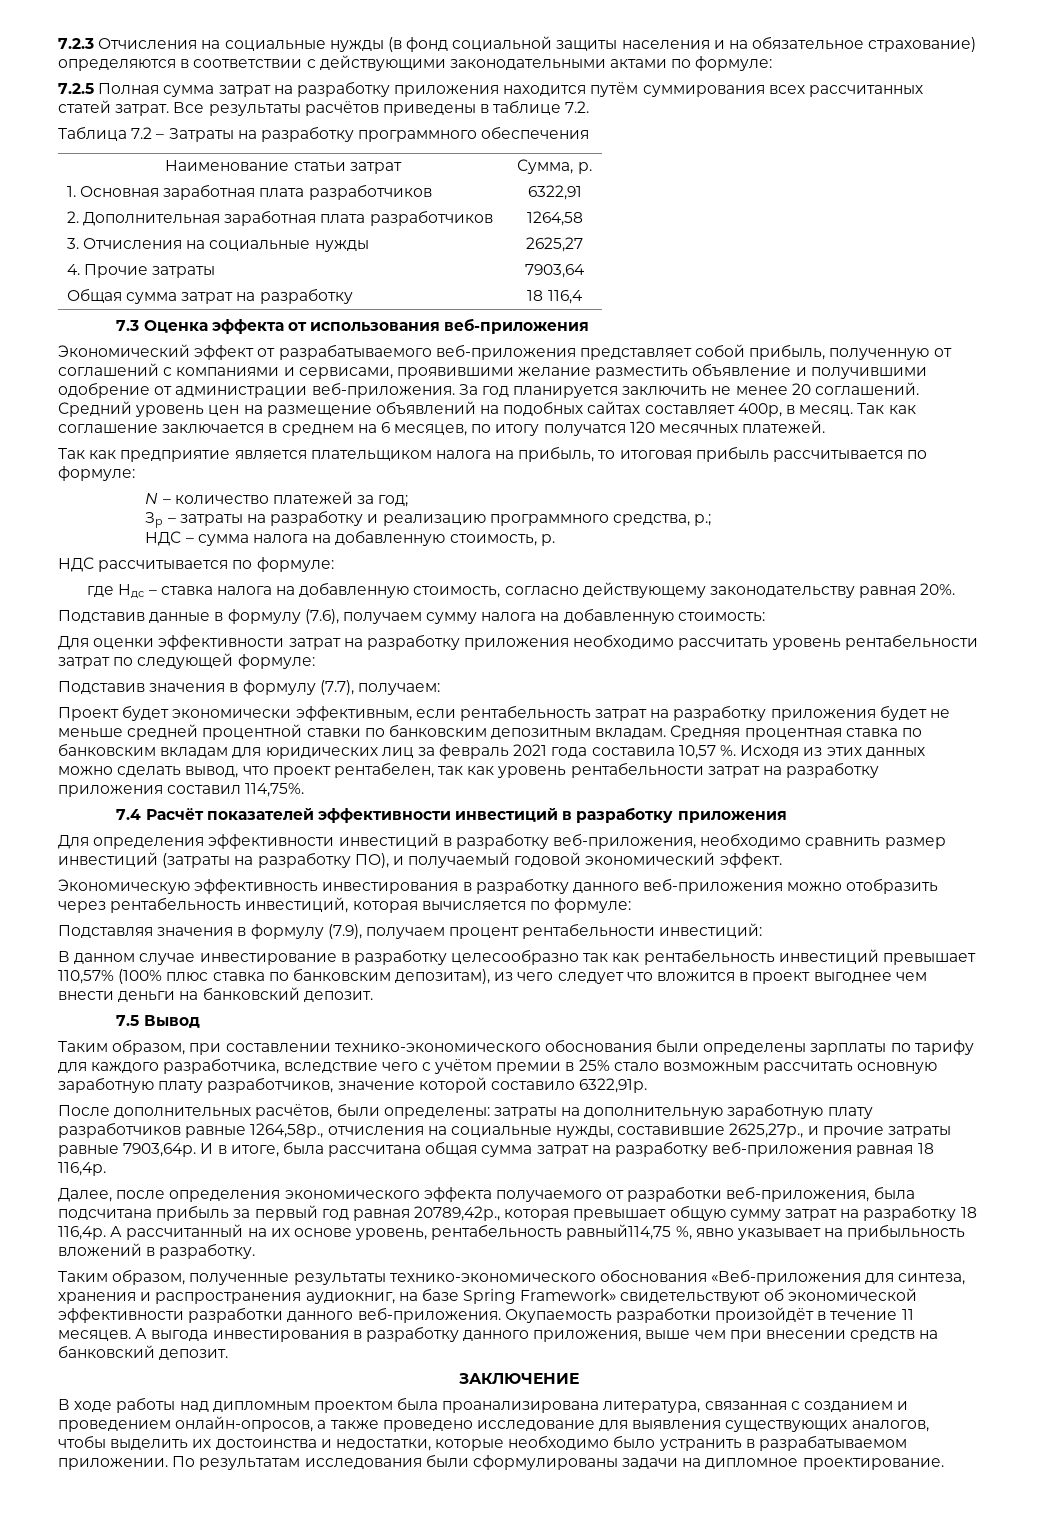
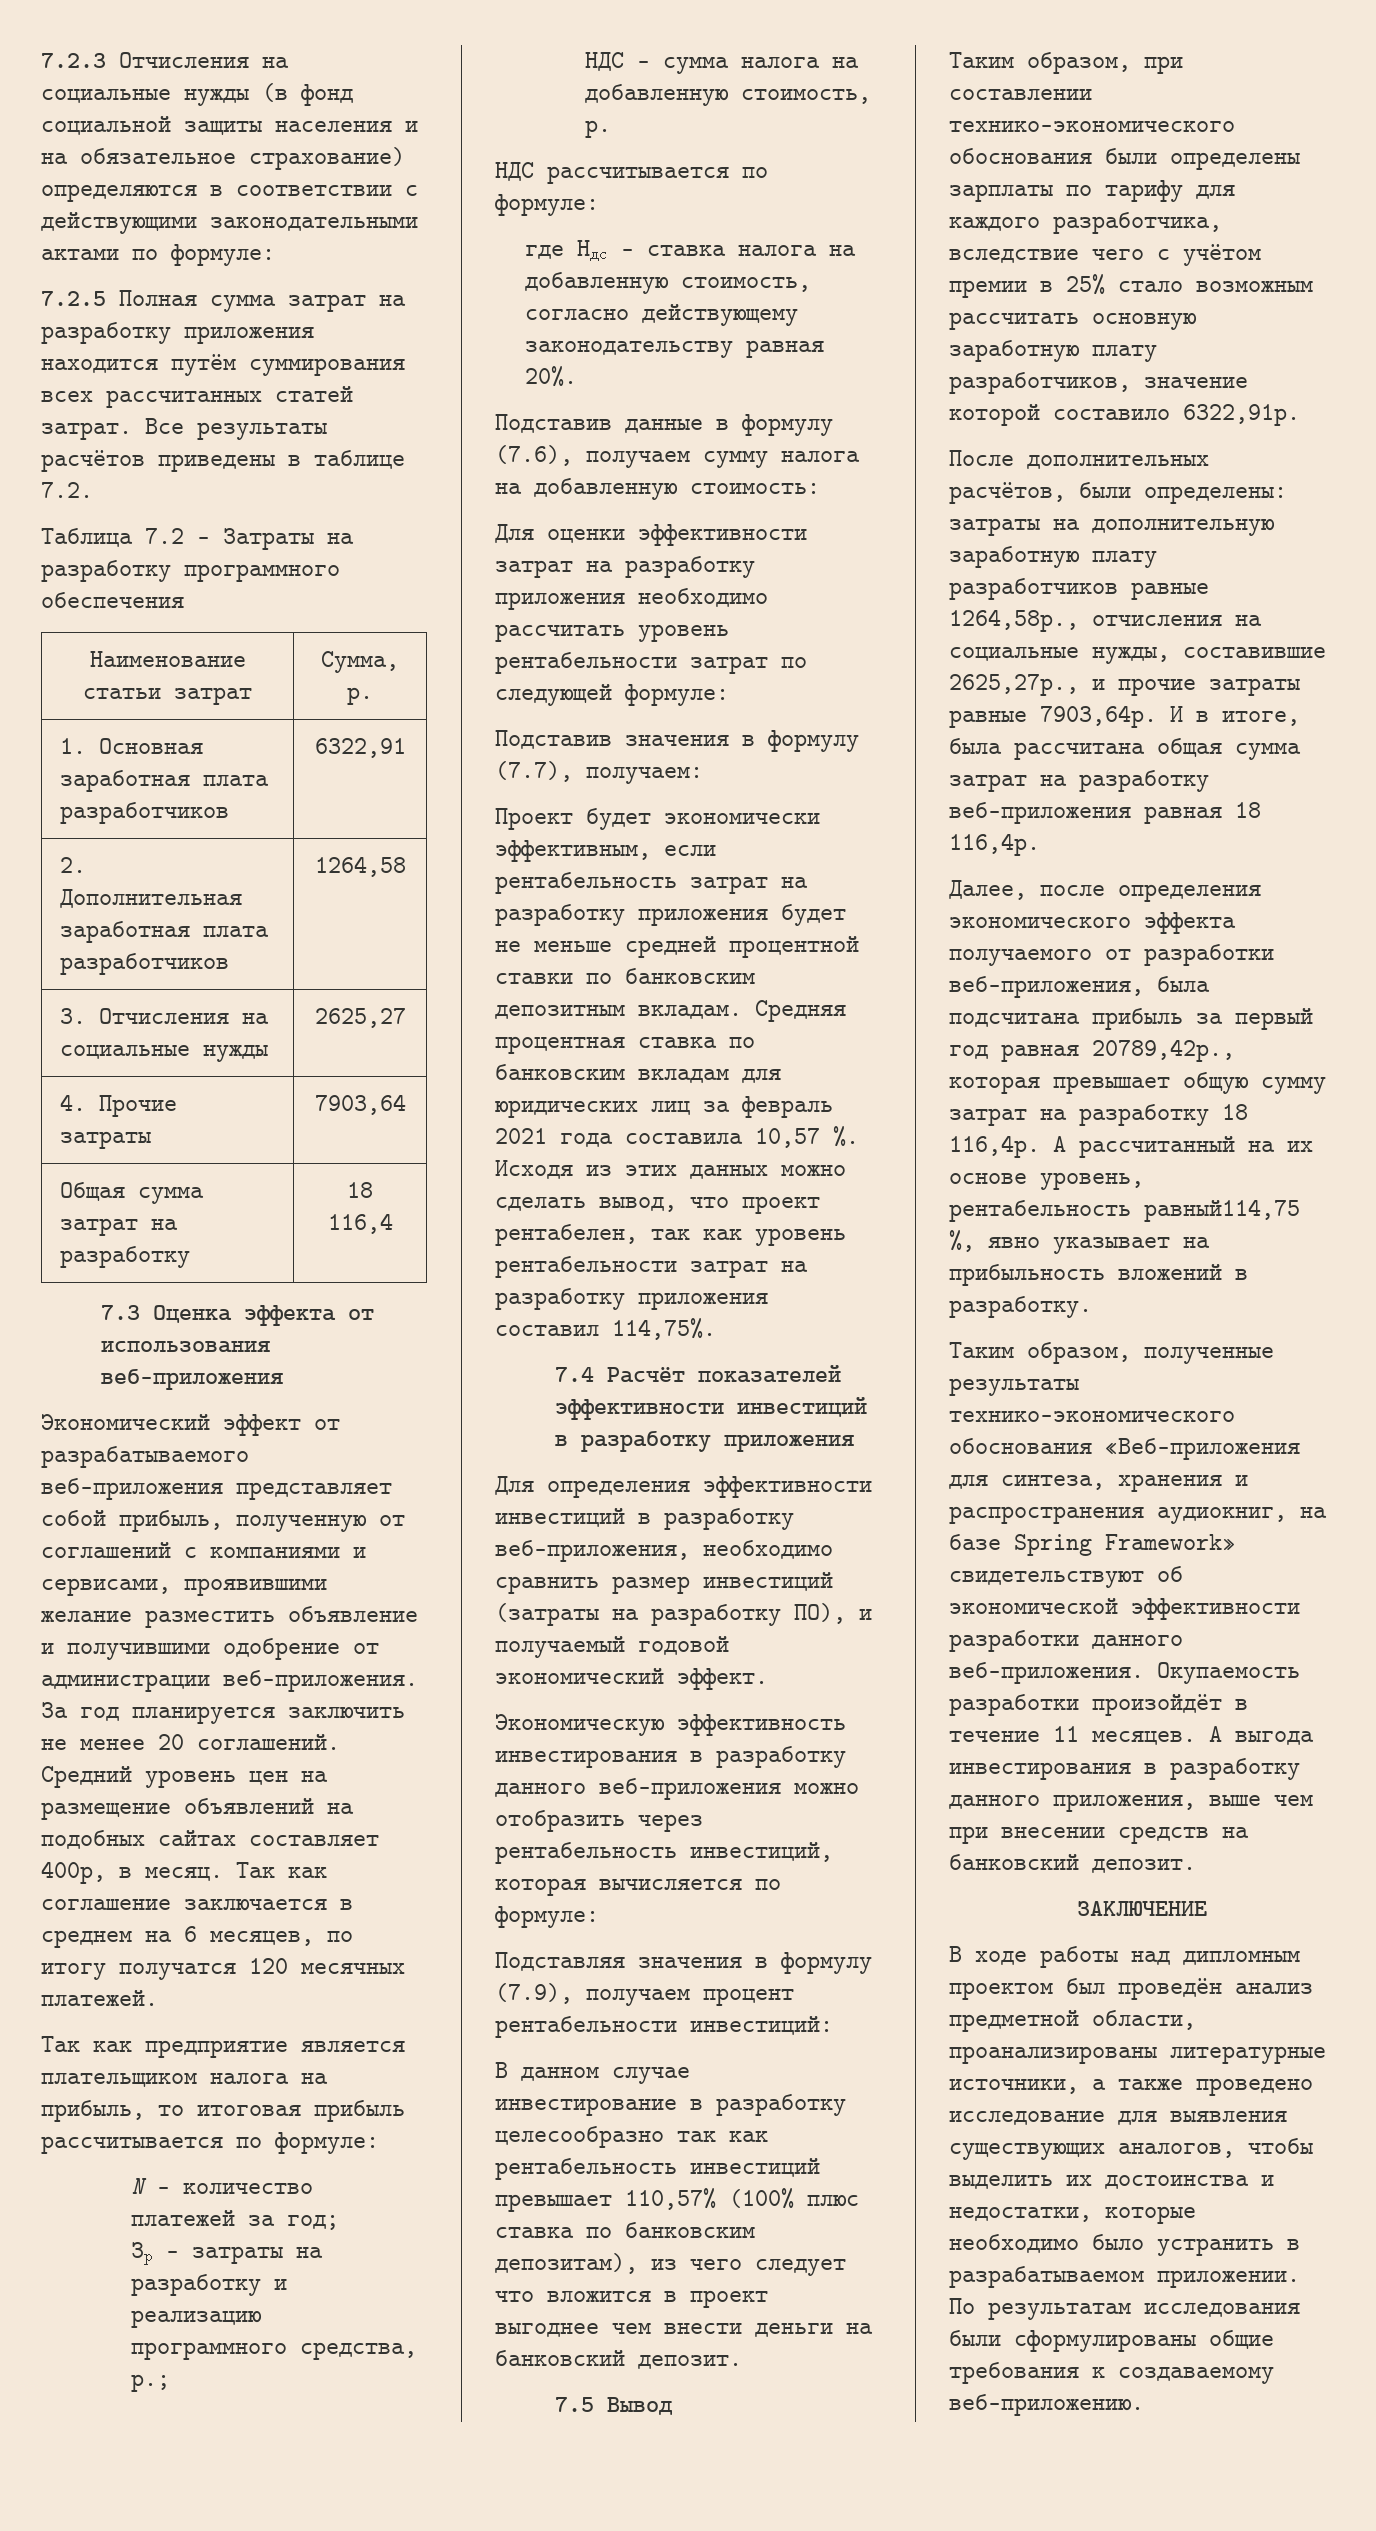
[397,1397,909,1413] [58,1416,314,1432] была проанализирована литература, связанная с созданием и проведением онлайн-опросов, -> [1066,1978,1313,2000] [949,2010,1196,2032] [949,2046,1326,2064] [949,2079,1079,2094] был проведён анализ предметной области, проанализированы литературные источники,
[622,1458,944,1470] задачи на дипломное проектирование. -> [1209,2330,1274,2349] [949,2362,1274,2384] [949,2394,1144,2416] общие требования к создаваемому веб-приложению.

